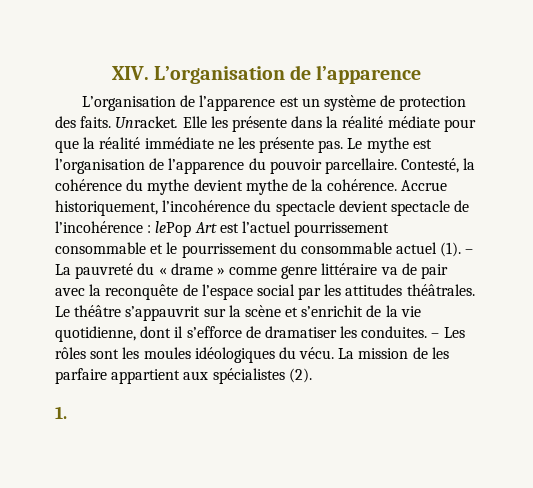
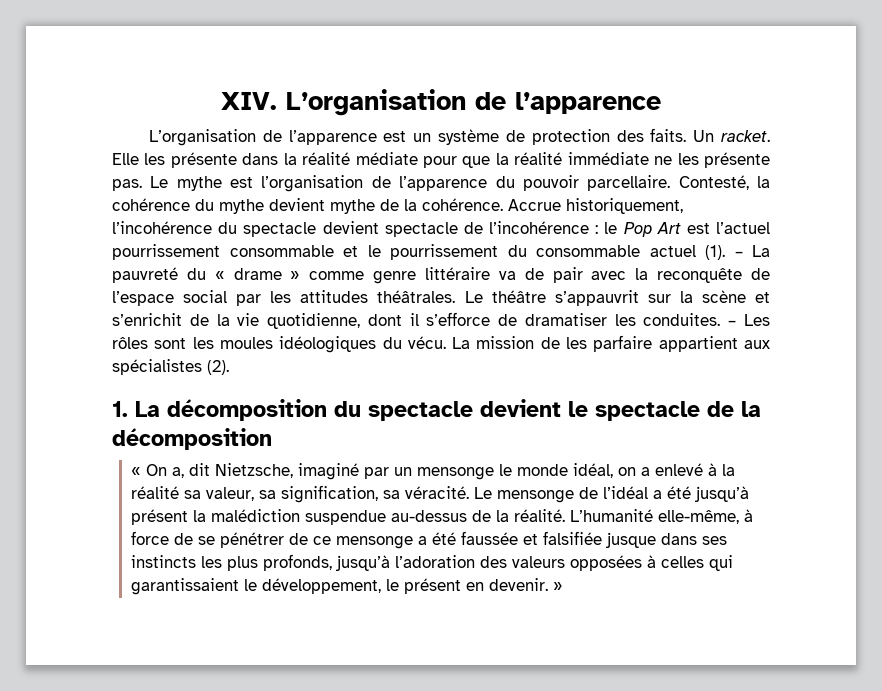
[115,116,179,128] Unracket. -> [693,130,770,142] Un racket.
[155,221,192,237] lePop -> [604,222,652,237] le Pop
(67, 412) none -> [135,399,761,421] [112,428,272,450] [131,463,736,480] [131,485,750,503] [131,509,754,525] [131,531,728,549] [131,554,734,571] [131,578,564,595] La décomposition du spectacle devient le spectacle de la décomposition // « On a, dit Nietzsche, imaginé par un mensonge le monde idéal, on a enlevé à la réalité sa valeur, sa signification, sa véracité. Le mensonge de l’idéal a été jusqu’à présent la malédiction suspendue au-dessus de la réalité. L’humanité elle-même, à force de se pénétrer de ce mensonge a été faussée et falsifiée jusque dans ses instincts les plus profonds, jusqu’à l’adoration des valeurs opposées à celles qui garantissaient le développement, le présent en devenir. »

